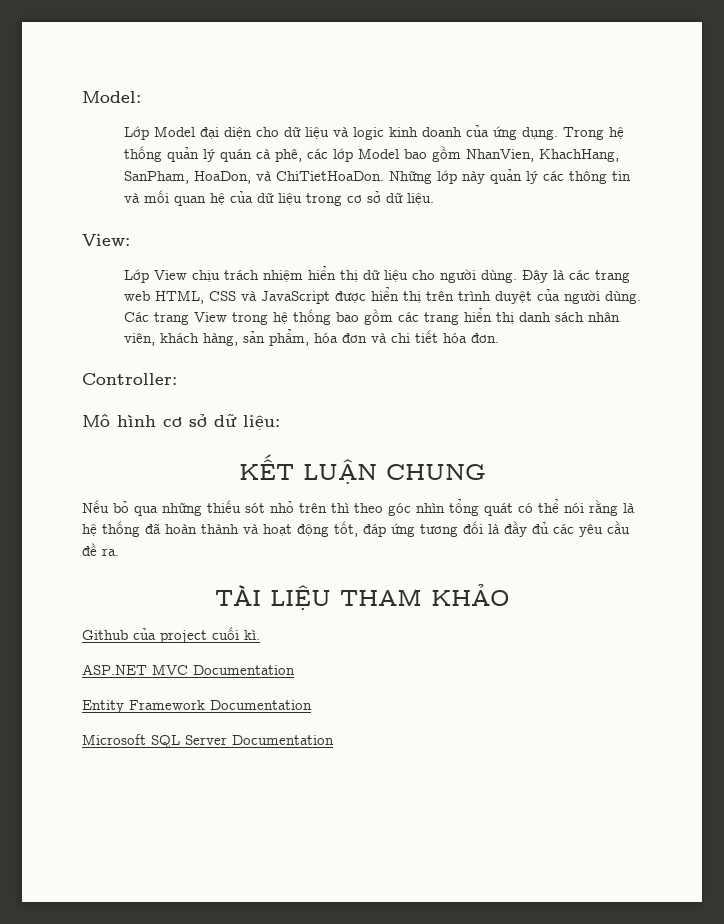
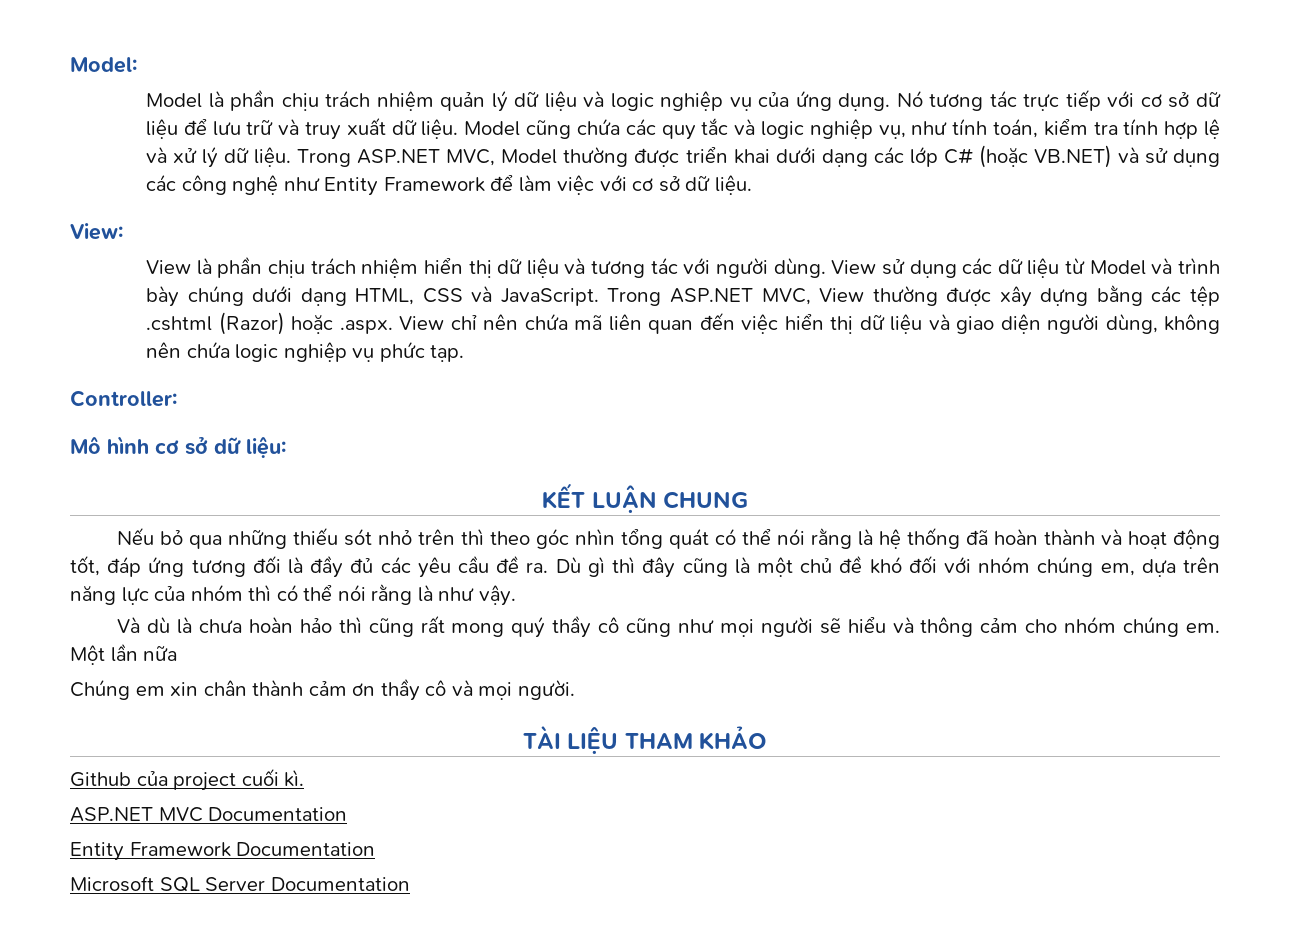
[124,126,280,140] Lớp Model đại diện cho -> [146,89,508,112] Model là phần chịu trách nhiệm quản lý
[389,127,463,137] kinh doanh -> [660,91,752,111] nghiệp vụ
[563,127,625,140] [124,146,620,162] [124,169,632,184] [124,190,343,206] Trong hệ thống quản lý quán cà phê, các lớp Model bao gồm NhanVien, KhachHang, SanPham, HoaDon, và ChiTietHoaDon. Những lớp này quản lý các thông tin và mối quan hệ của dữ liệu trong -> [896,89,1222,111] [146,117,1221,140] [146,145,1220,168] [146,174,627,196] Nó tương tác trực tiếp với cơ sở dữ liệu để lưu trữ và truy xuất dữ liệu. Model cũng chứa các quy tắc và logic nghiệp vụ, như tính toán, kiểm tra tính hợp lệ và xử lý dữ liệu. Trong ASP.NET MVC, Model thường được triển khai dưới dạng các lớp C# (hoặc VB.NET) và sử dụng các công nghệ như Entity Framework để làm việc với
[124,269,188,283] Lớp View -> [146,256,263,278] View là phần
[412,269,631,283] [124,287,642,304] [124,308,621,325] [124,329,500,346] cho người dùng. Đây là các trang web HTML, CSS và JavaScript được hiển thị trên trình duyệt của người dùng. Các trang View trong hệ thống bao gồm các trang hiển thị danh sách nhân viên, khách hàng, sản phẩm, hóa đơn và chi tiết hóa đơn. -> [564,257,1220,278] [146,285,1220,307] [146,312,1221,335] [146,341,465,362] và tương tác với người dùng. View sử dụng các dữ liệu từ Model và trình bày chúng dưới dạng HTML, CSS và JavaScript. Trong ASP.NET MVC, View thường được xây dựng bằng các tệp .cshtml (Razor) hoặc .aspx. View chỉ nên chứa mã liên quan đến việc hiển thị dữ liệu và giao diện người dùng, không nên chứa logic nghiệp vụ phức tạp.
(119, 552) none -> [555,555,1221,578] [70,584,516,606] [117,615,1221,638] [70,643,178,665] [70,678,575,701] Dù gì thì đây cũng là một chủ đề khó đối với nhóm chúng em, dựa trên năng lực của nhóm thì có thể nói rằng là như vậy. // Và dù là chưa hoàn hảo thì cũng rất mong quý thầy cô cũng như mọi người sẽ hiểu và thông cảm cho nhóm chúng em. Một lần nữa // Chúng em xin chân thành cảm ơn thầy cô và mọi người.

